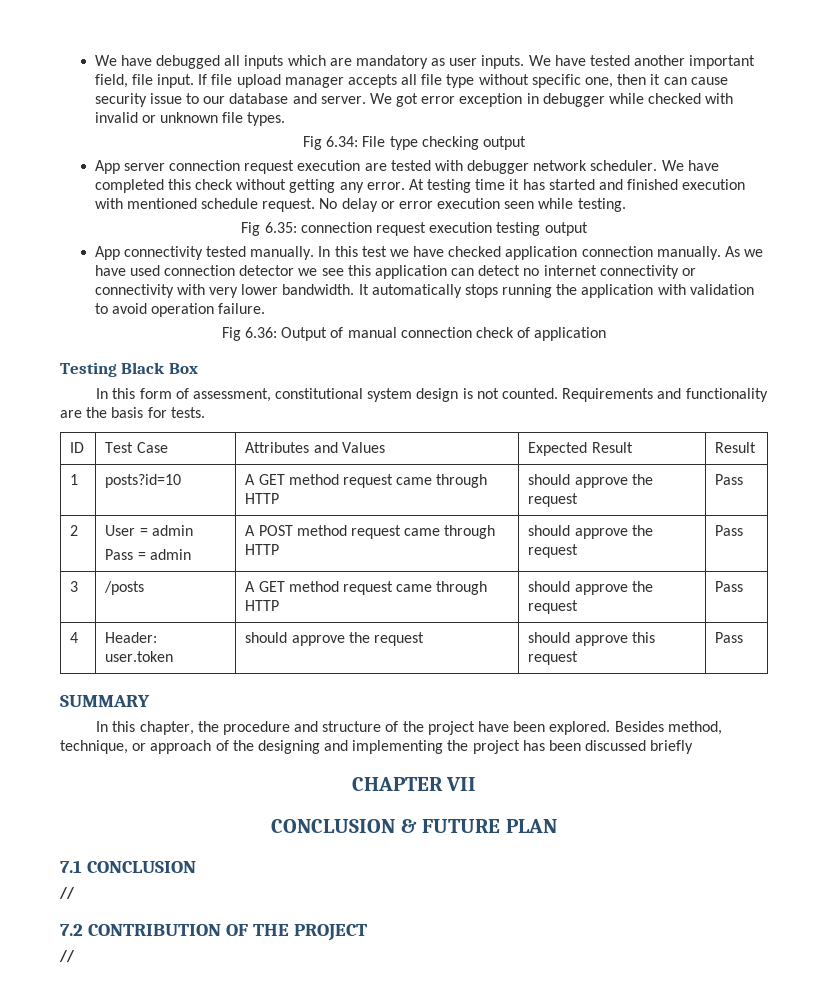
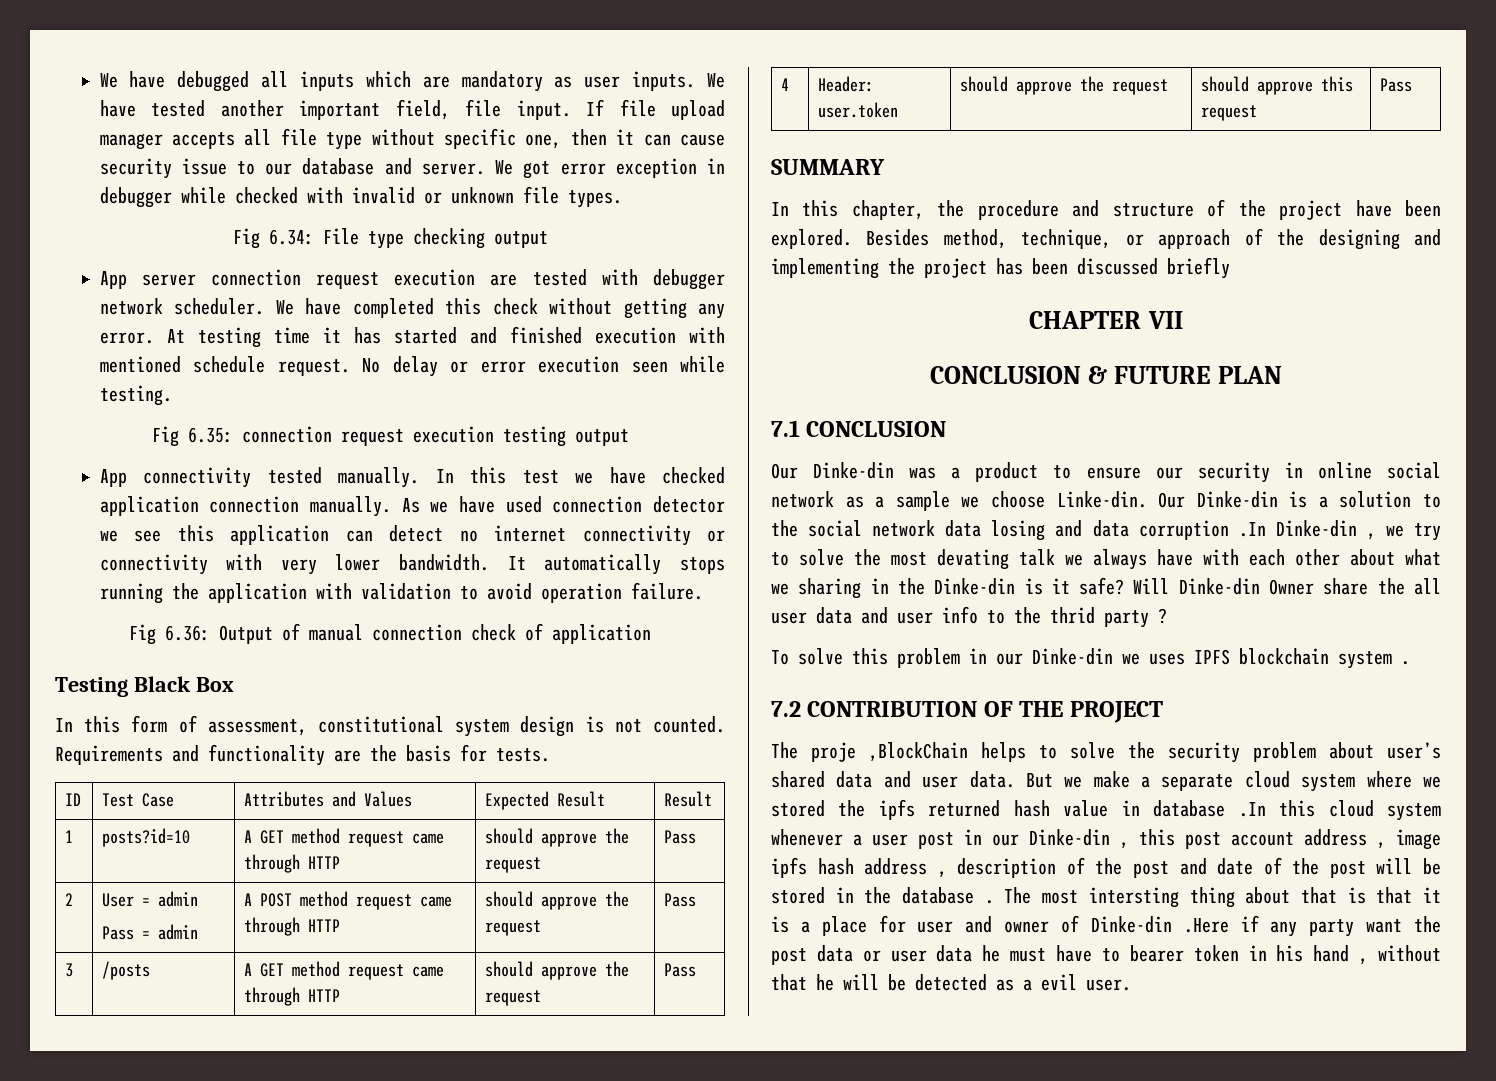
[59,887,75,899] // -> [771,462,1441,483] [771,491,1441,511] [771,520,1441,541] [771,549,1441,570] [771,577,1441,599] [771,606,1167,628] [771,648,1410,669] Our Dinke-din was a product to ensure our security in online social network as a sample we choose Linke-din. Our Dinke-din is a solution to the social network data losing and data corruption .In Dinke-din , we try to solve the most devating talk we always have with each other about what we sharing in the Dinke-din is it safe? Will Dinke-din Owner share the all user data and user info to the thrid party ? // To solve this problem in our Dinke-din we uses IPFS blockchain system .
[59,950,75,962] // -> [771,742,1441,763] [771,771,1441,792] [771,799,1441,821] [771,829,1441,850] [771,857,1441,878] [771,887,1441,908] [771,915,1441,937] [771,945,1441,965] [771,974,1131,991] The proje ,BlockChain helps to solve the security problem about user’s shared data and user data. But we make a separate cloud system where we stored the ipfs returned hash value in database .In this cloud system whenever a user post in our Dinke-din , this post account address , image ipfs hash address , description of the post and date of the post will be stored in the database . The most intersting thing about that is that it is a place for user and owner of Dinke-din .Here if any party want the post data or user data he must have to bearer token in his hand , without that he will be detected as a evil user.

